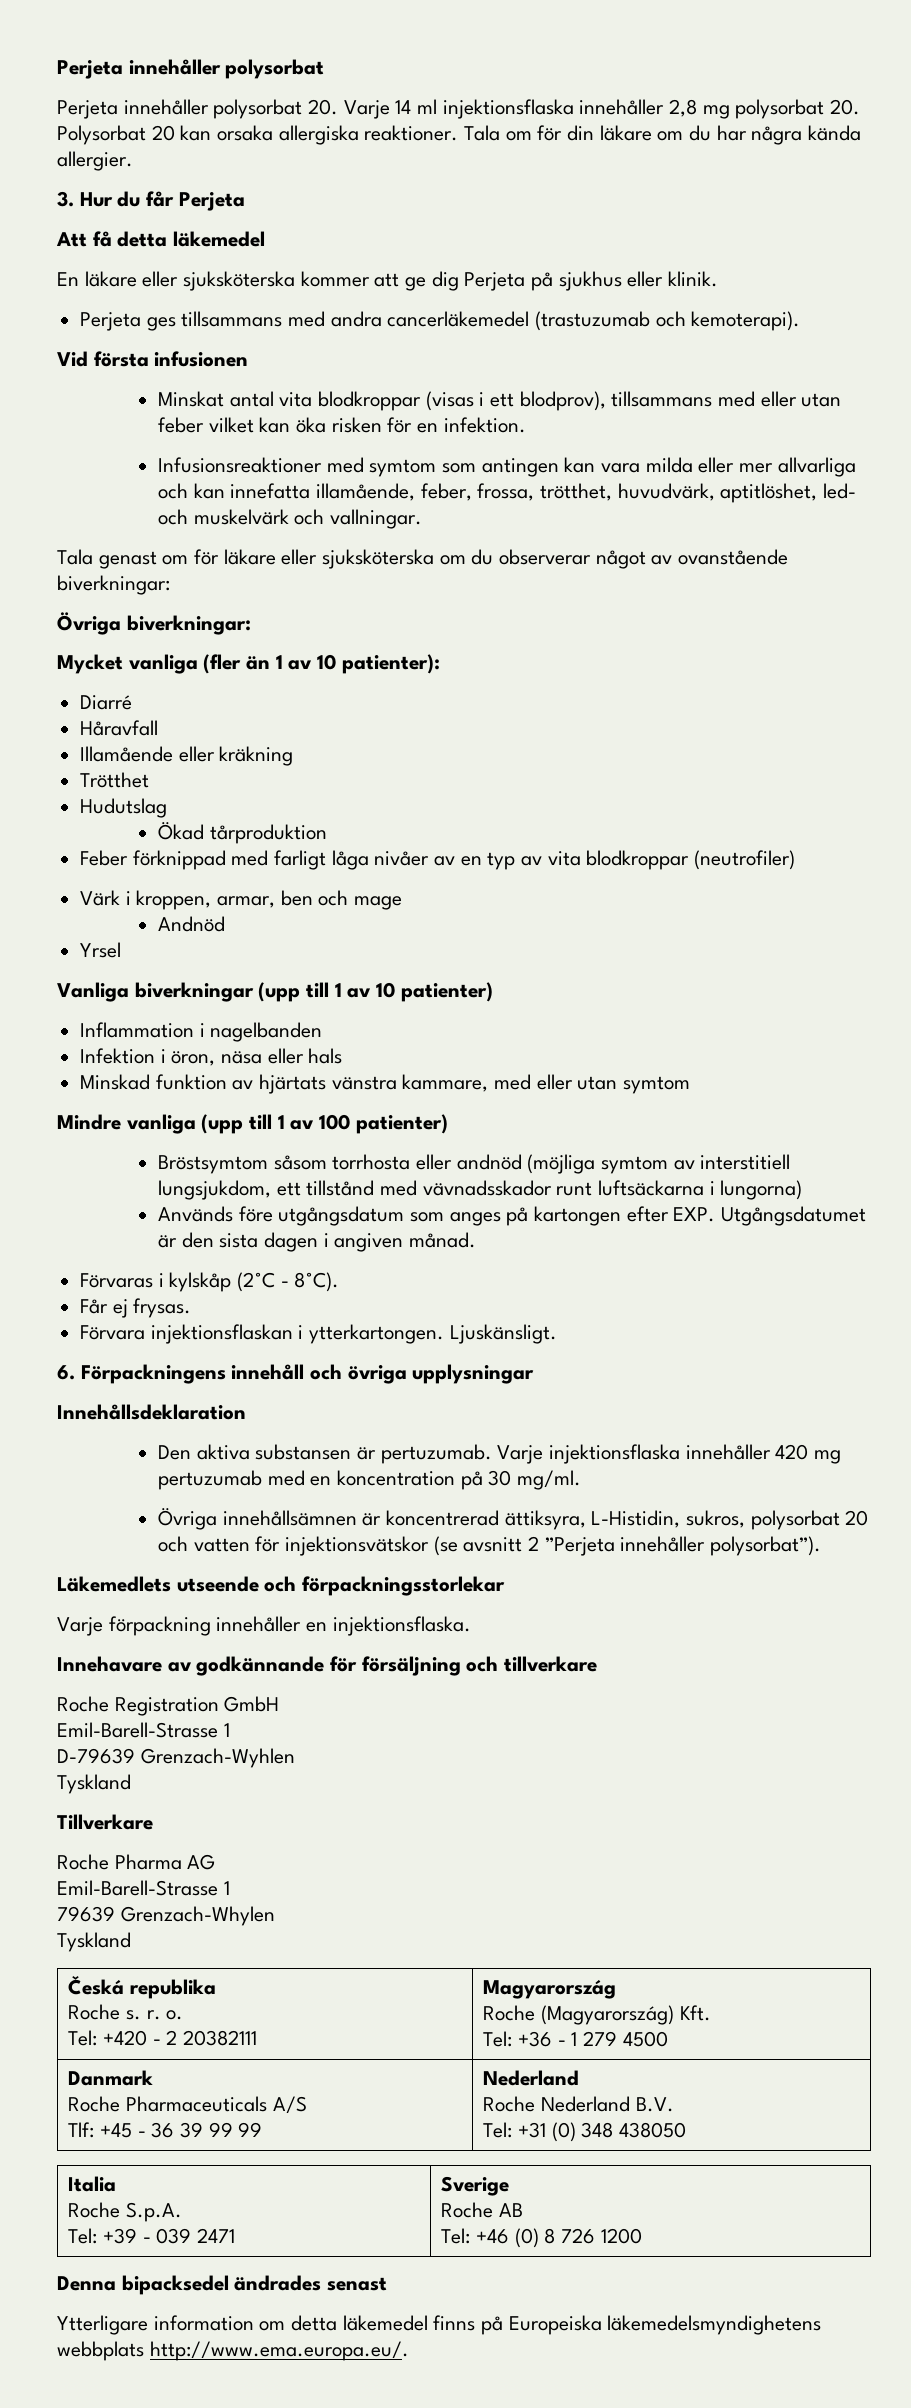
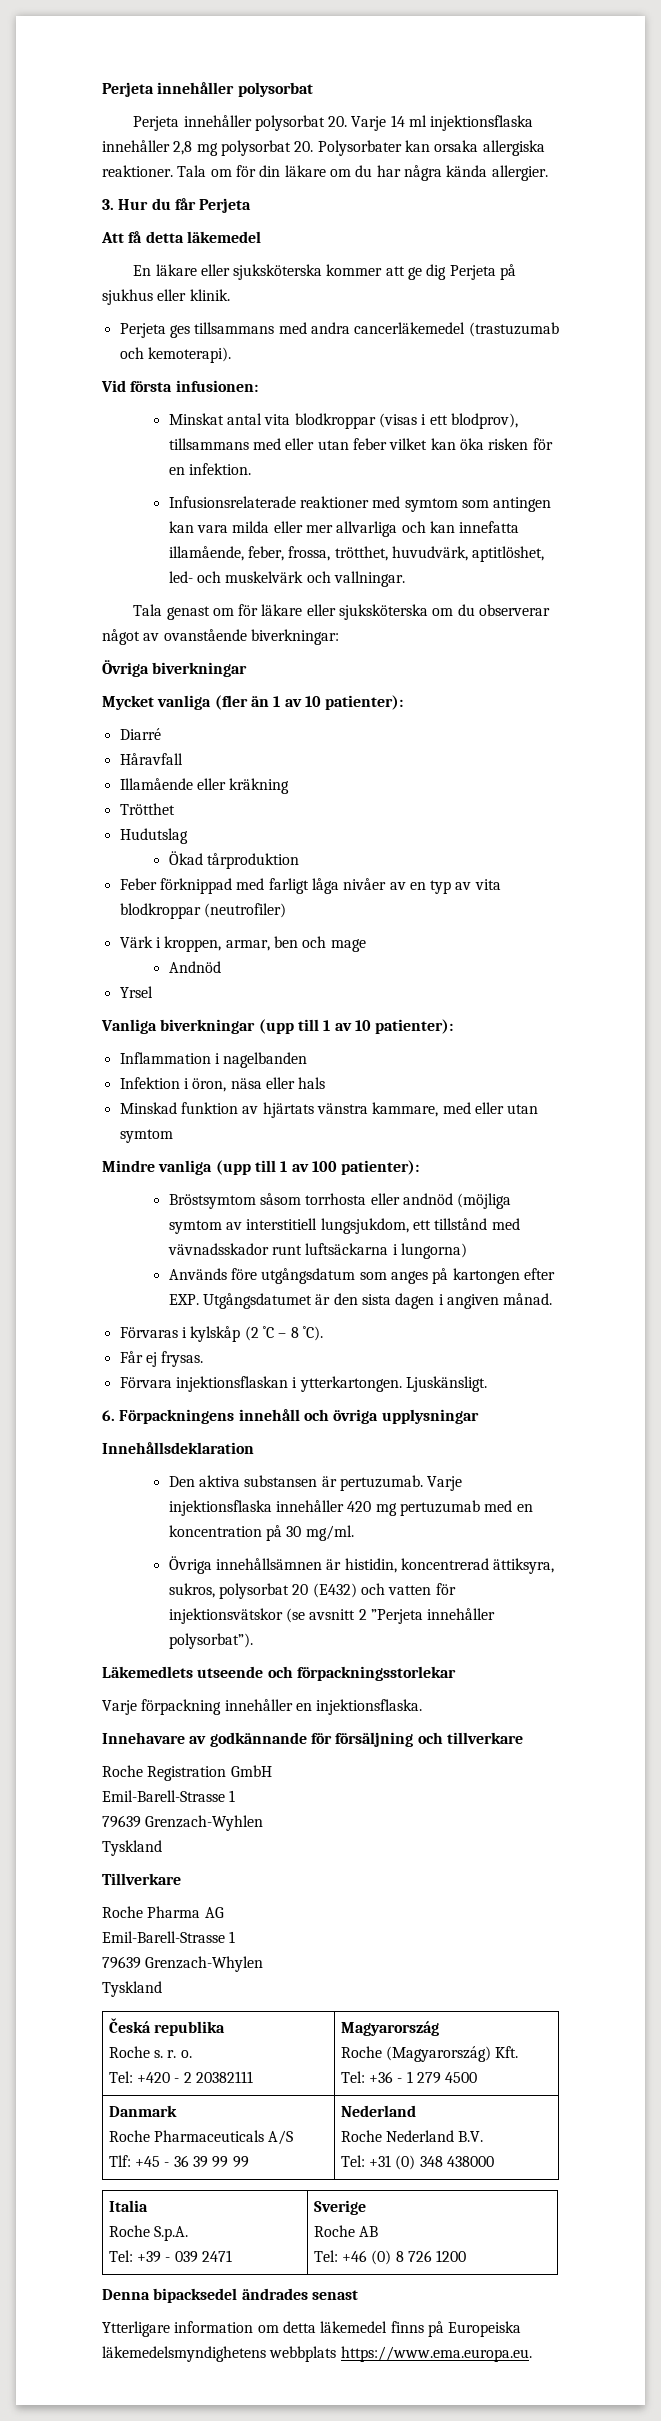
[57,125,175,145] Polysorbat 20 -> [317,140,402,156] Polysorbater
[154,351,249,367] infusionen -> [175,380,258,392] infusionen:
[157,457,322,473] Infusionsreaktioner -> [168,496,369,508] Infusionsrelaterade reaktioner
[126,615,251,635] biverkningar: -> [152,662,248,677] biverkningar
[400,982,493,1002] patienter) -> [375,1019,454,1034] patienter):
[355,1114,448,1134] patienter) -> [341,1160,420,1175] patienter):
[237,1272,340,1292] (2˚C - 8˚C). -> [244,1326,323,1341] (2 ˚C – 8 ˚C).
(382, 1519) none -> [344,1558,397,1573] histidin,
[591,1510,681,1528] L-Histidin, -> (555, 1566) none
(869, 1518) none -> [312,1583,357,1598] (E432)
[57,1748,135,1764] D-79639 -> [102,1815,141,1828] 79639
[619,2122,687,2138] 438050 -> [446,2156,494,2167] 438000
[149,2341,409,2361] http://www.ema.europa.eu/. -> [340,2346,532,2362] https://www.ema.europa.eu.

